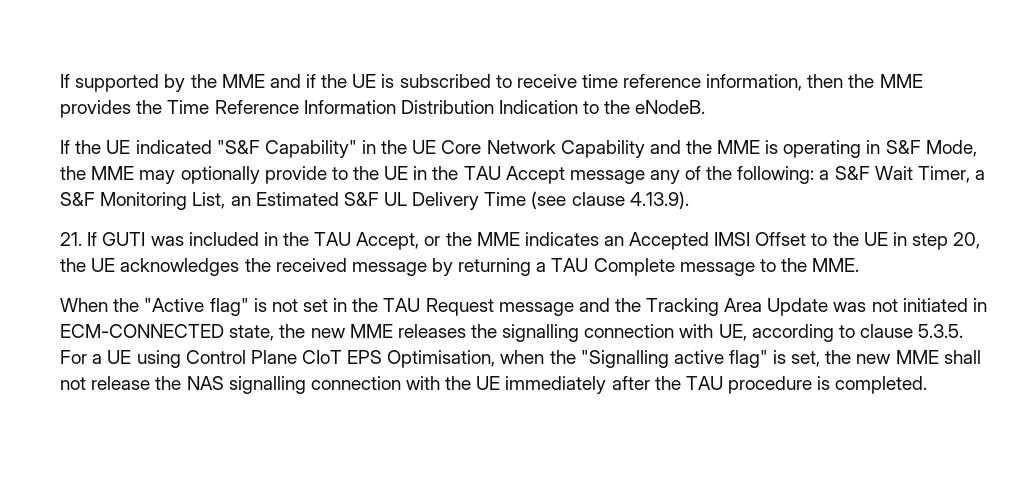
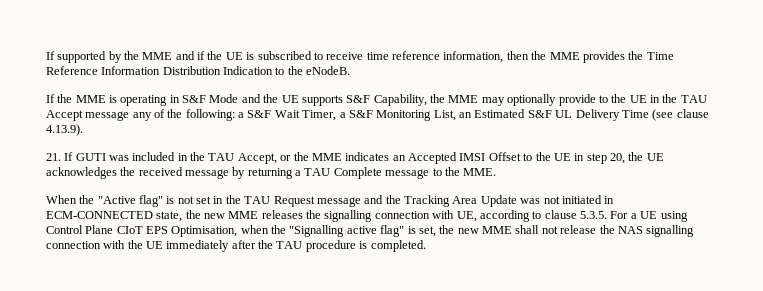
[106,140,712,158] UE indicated "S&F Capability" in the UE Core Network Capability and the -> (73, 98) none
[925,140,977,157] Mode, -> [209,94,427,106] Mode and the UE supports S&F Capability,

